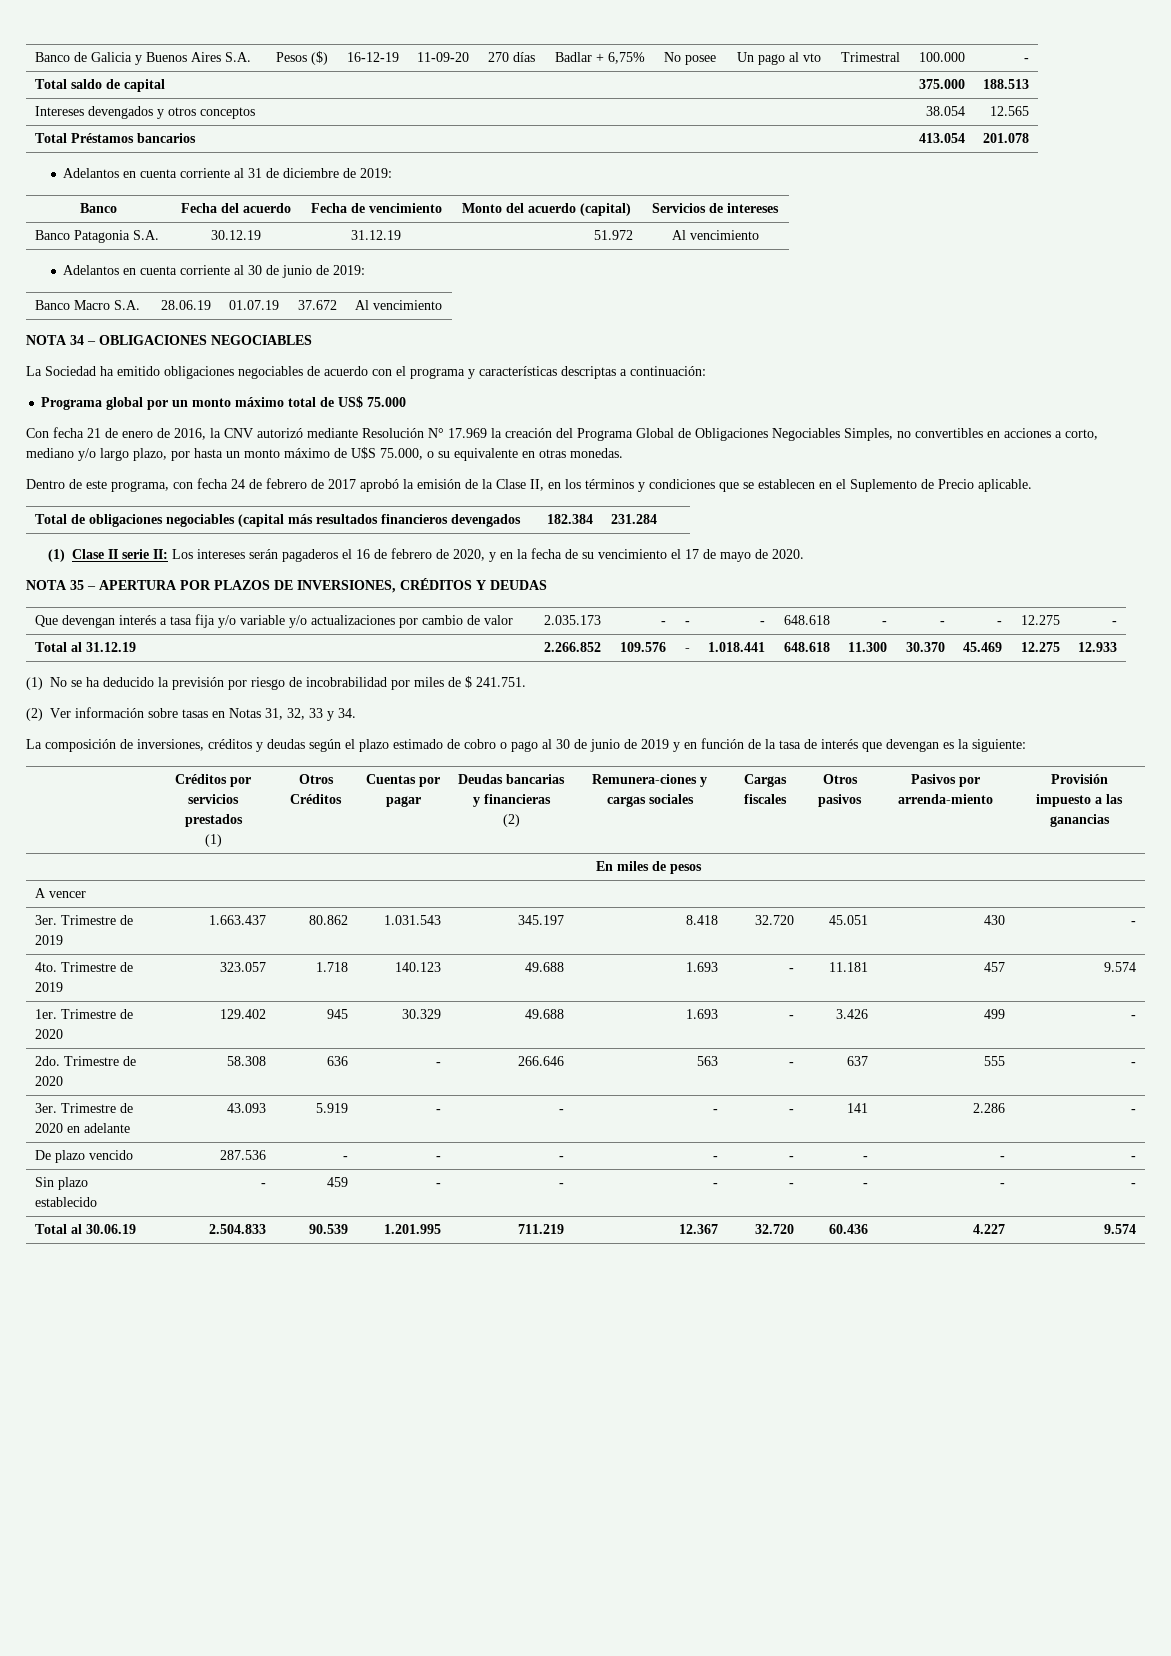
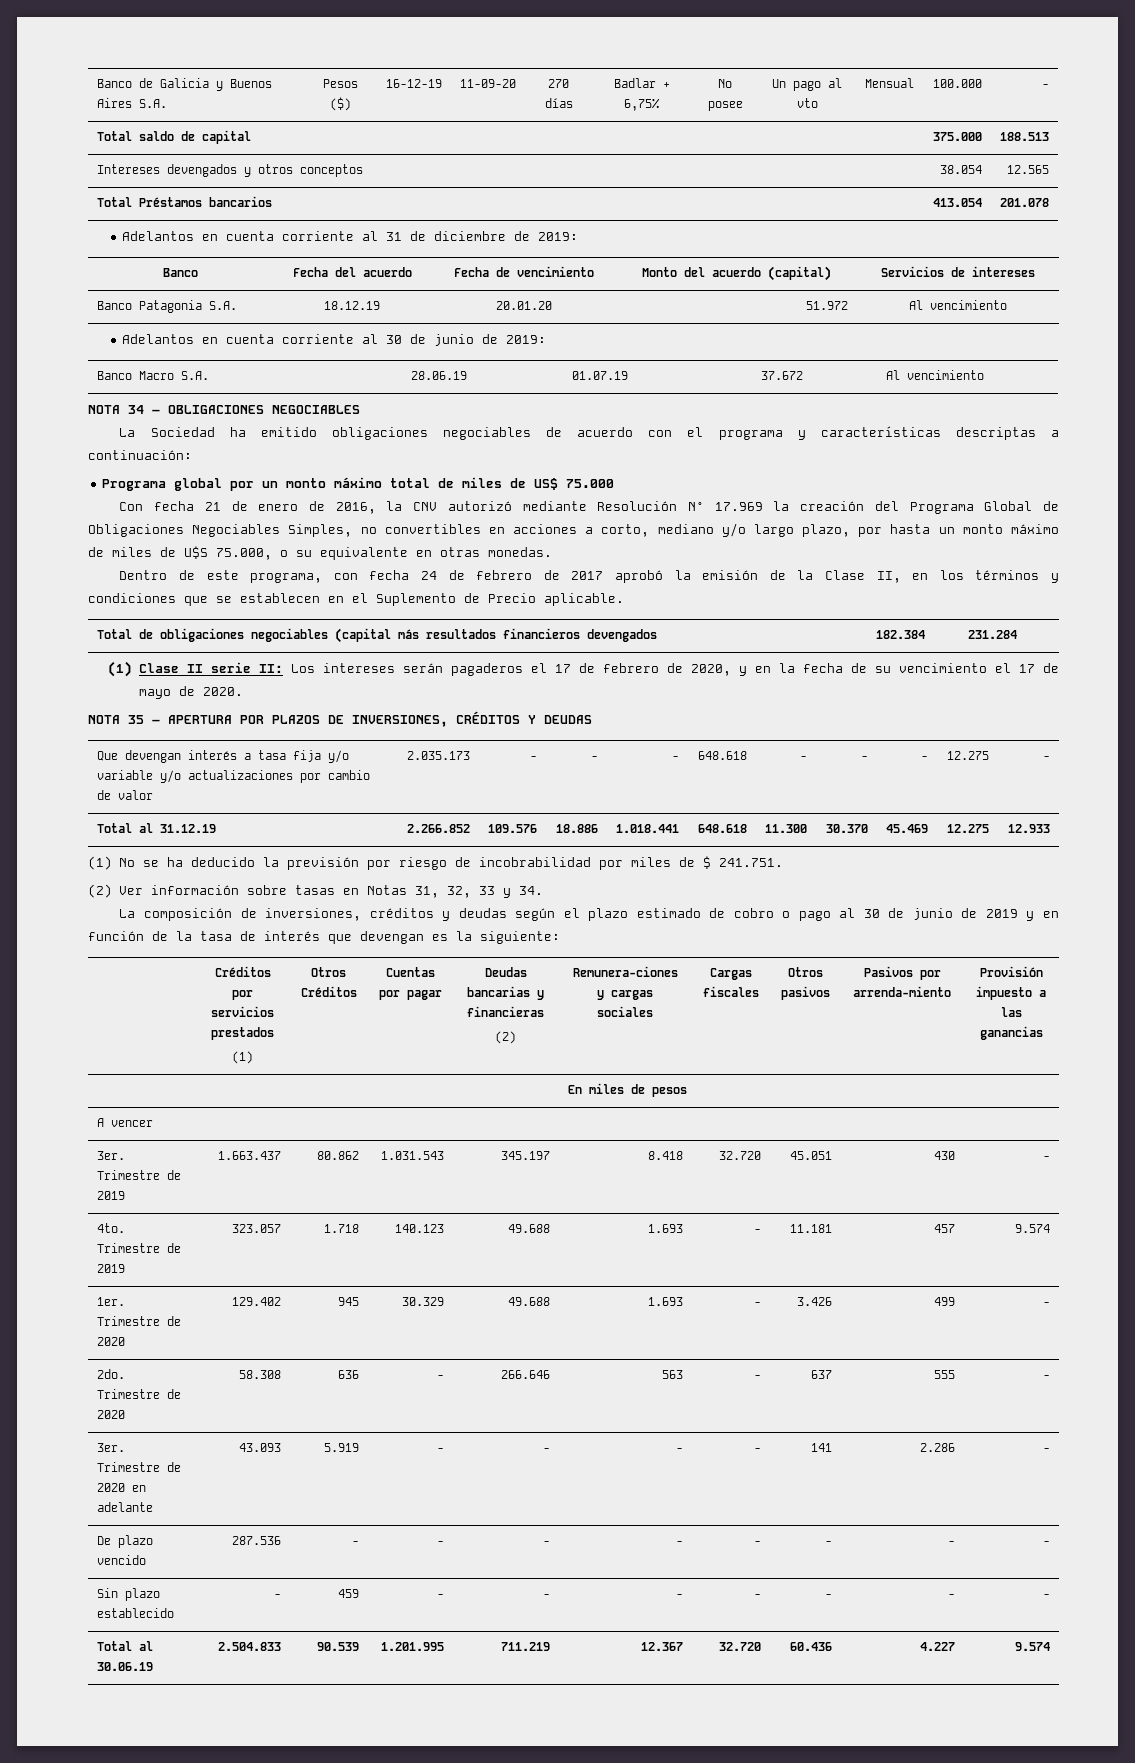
[840,52,900,62] Trimestral -> [864,78,914,88] Mensual
[210,230,261,240] [351,230,401,240] 30.12.19 | 31.12.19 -> [324,301,380,310] [496,301,552,310] 18.12.19 | 20.01.20
(335, 402) none -> [462,477,527,488] miles de
(347, 453) none -> [112,547,176,557] miles de
[355,549,370,559] 16 -> [554,664,571,673] 17
[685,648,691,652] - -> [556,824,599,833] 18.886

